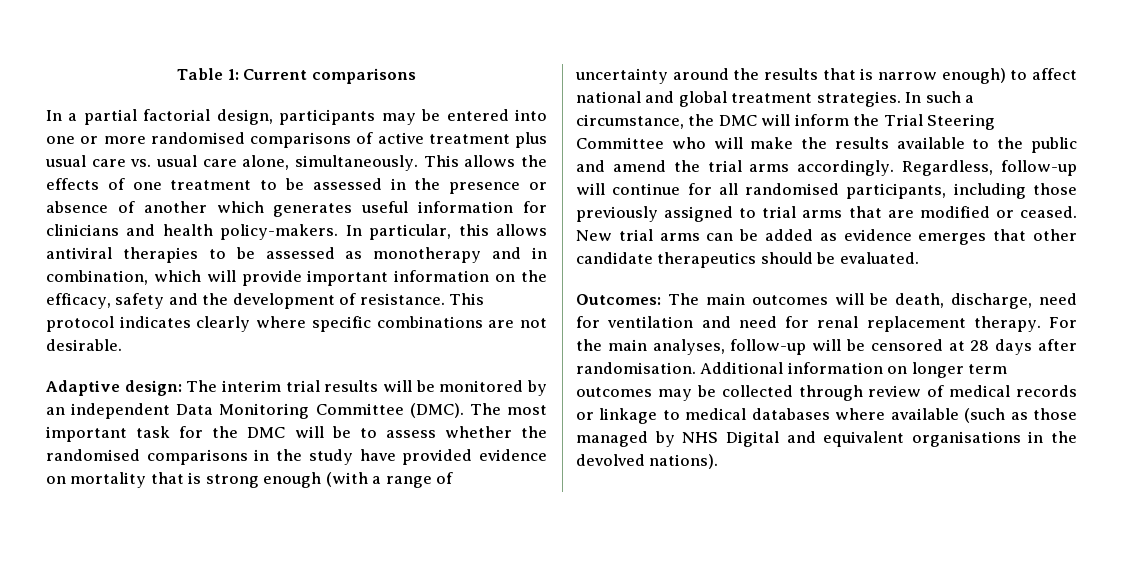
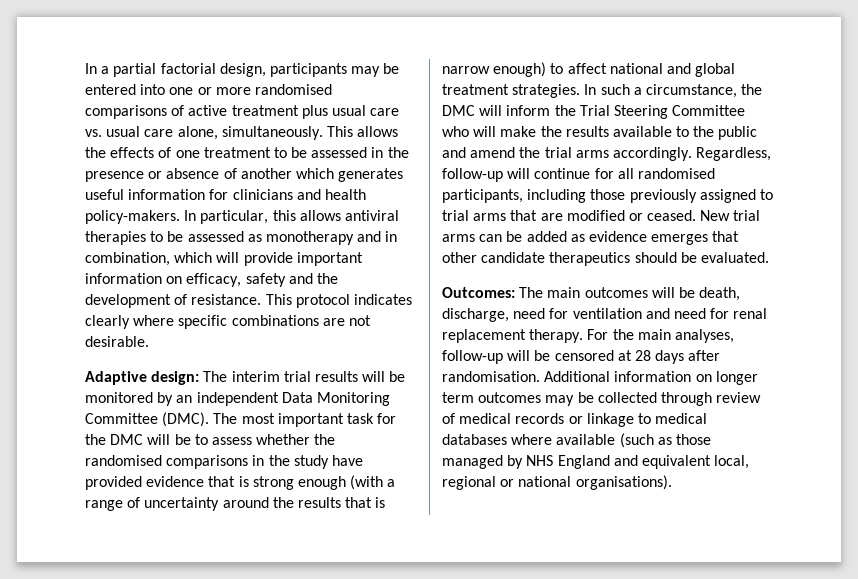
[177,68,416,84] Table 1: Current comparisons // -> (85, 68) none
[521,270,547,282] the -> (183, 280) none
[46,472,147,488] on mortality -> (205, 481) none
[725,431,779,447] Digital -> [557,455,610,469] England
[911,431,1077,447] [576,454,719,469] organisations in the devolved nations). -> [714,455,750,469] [442,475,672,490] local, regional or national organisations).

